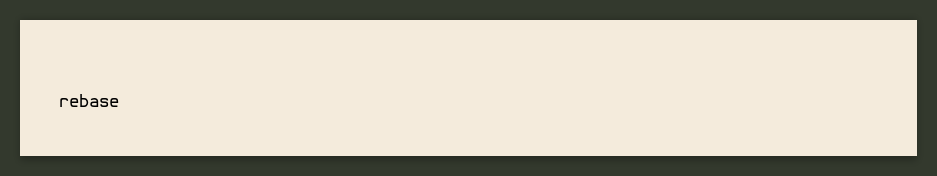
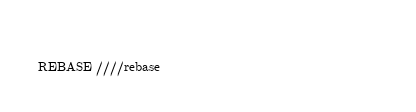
[59,94,119,107] rebase -> [38,61,160,77] REBASE ////rebase

